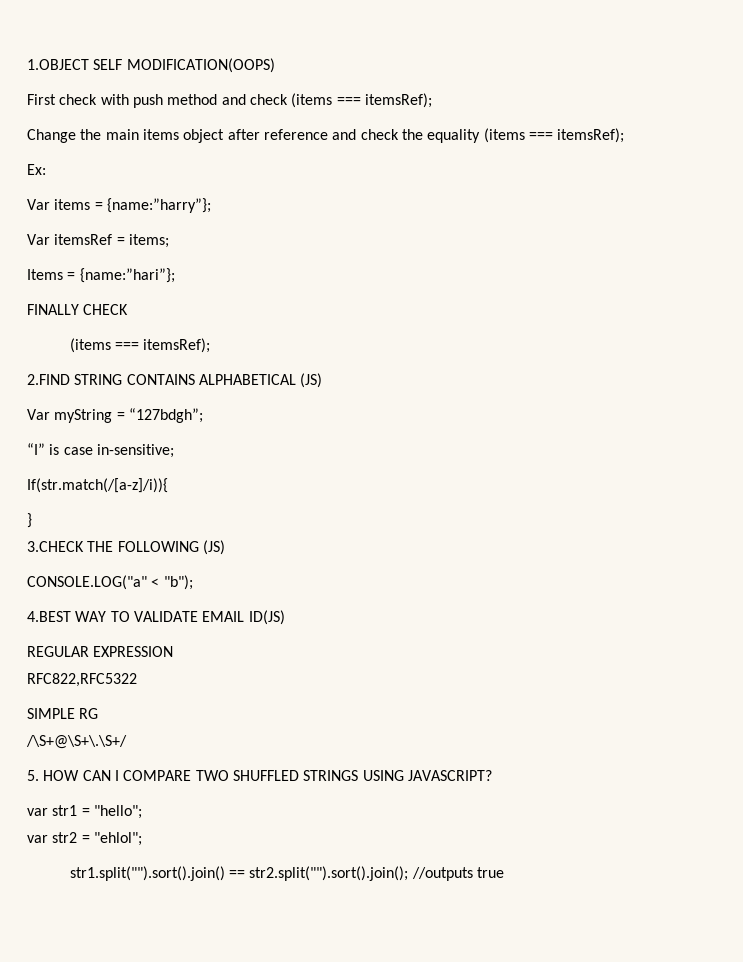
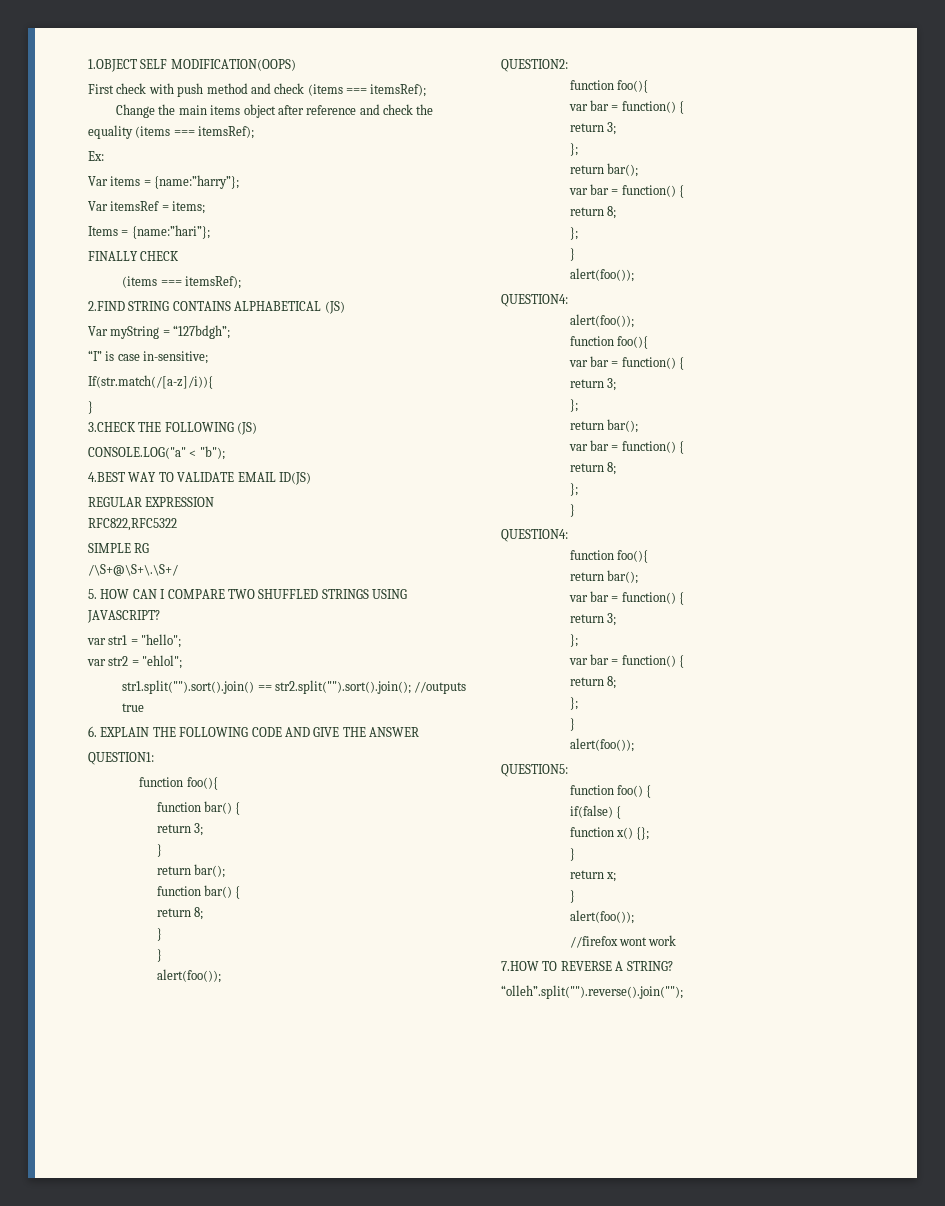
(505, 872) none -> [88,726,419,737] [88,752,154,765] [139,777,218,790] [156,801,241,815] [156,823,204,836] [156,844,162,857] [156,864,226,878] [156,885,241,899] [156,907,204,920] [156,928,162,941] [156,949,162,962] [156,969,221,983] [501,59,568,72] [569,80,649,93] [568,100,685,114] [569,122,617,135] [569,143,578,156] [569,163,639,177] [568,184,685,198] [569,206,617,219] [569,227,578,240] [569,248,575,261] [569,268,634,282] [501,294,568,307] [569,314,634,328] [569,336,649,349] [568,356,685,370] [569,378,617,391] [569,399,578,412] [569,419,639,433] [568,440,685,454] [569,462,617,475] [569,483,578,496] [569,504,575,517] [501,529,568,542] [569,550,649,563] [569,570,639,584] [568,591,685,605] [569,613,617,626] [569,634,578,647] [568,654,685,668] [569,676,617,689] [569,697,578,710] [569,718,575,731] [569,738,634,752] [501,764,568,777] [569,785,652,798] [569,805,622,819] [569,827,650,840] [569,848,575,861] [569,870,617,882] [569,890,575,903] [569,910,634,924] [569,935,677,948] [501,961,673,971] [501,985,683,999] // 6. EXPLAIN THE FOLLOWING CODE AND GIVE THE ANSWER // QUESTION1: // function foo(){ // function bar() { // return 3; // } // return bar(); // function bar() { // return 8; // } // } // alert(foo()); // QUESTION2: // function foo(){ // var bar = function() { // return 3; // }; // return bar(); // var bar = function() { // return 8; // }; // } // alert(foo()); // QUESTION4: // alert(foo()); // function foo(){ // var bar = function() { // return 3; // }; // return bar(); // var bar = function() { // return 8; // }; // } // QUESTION4: // function foo(){ // return bar(); // var bar = function() { // return 3; // }; // var bar = function() { // return 8; // }; // } // alert(foo()); // QUESTION5: // function foo() { // if(false) { // function x() {}; // } // return x; // } // alert(foo()); // //firefox wont work // 7.HOW TO REVERSE A STRING? // “olleh”.split("").reverse().join("");

